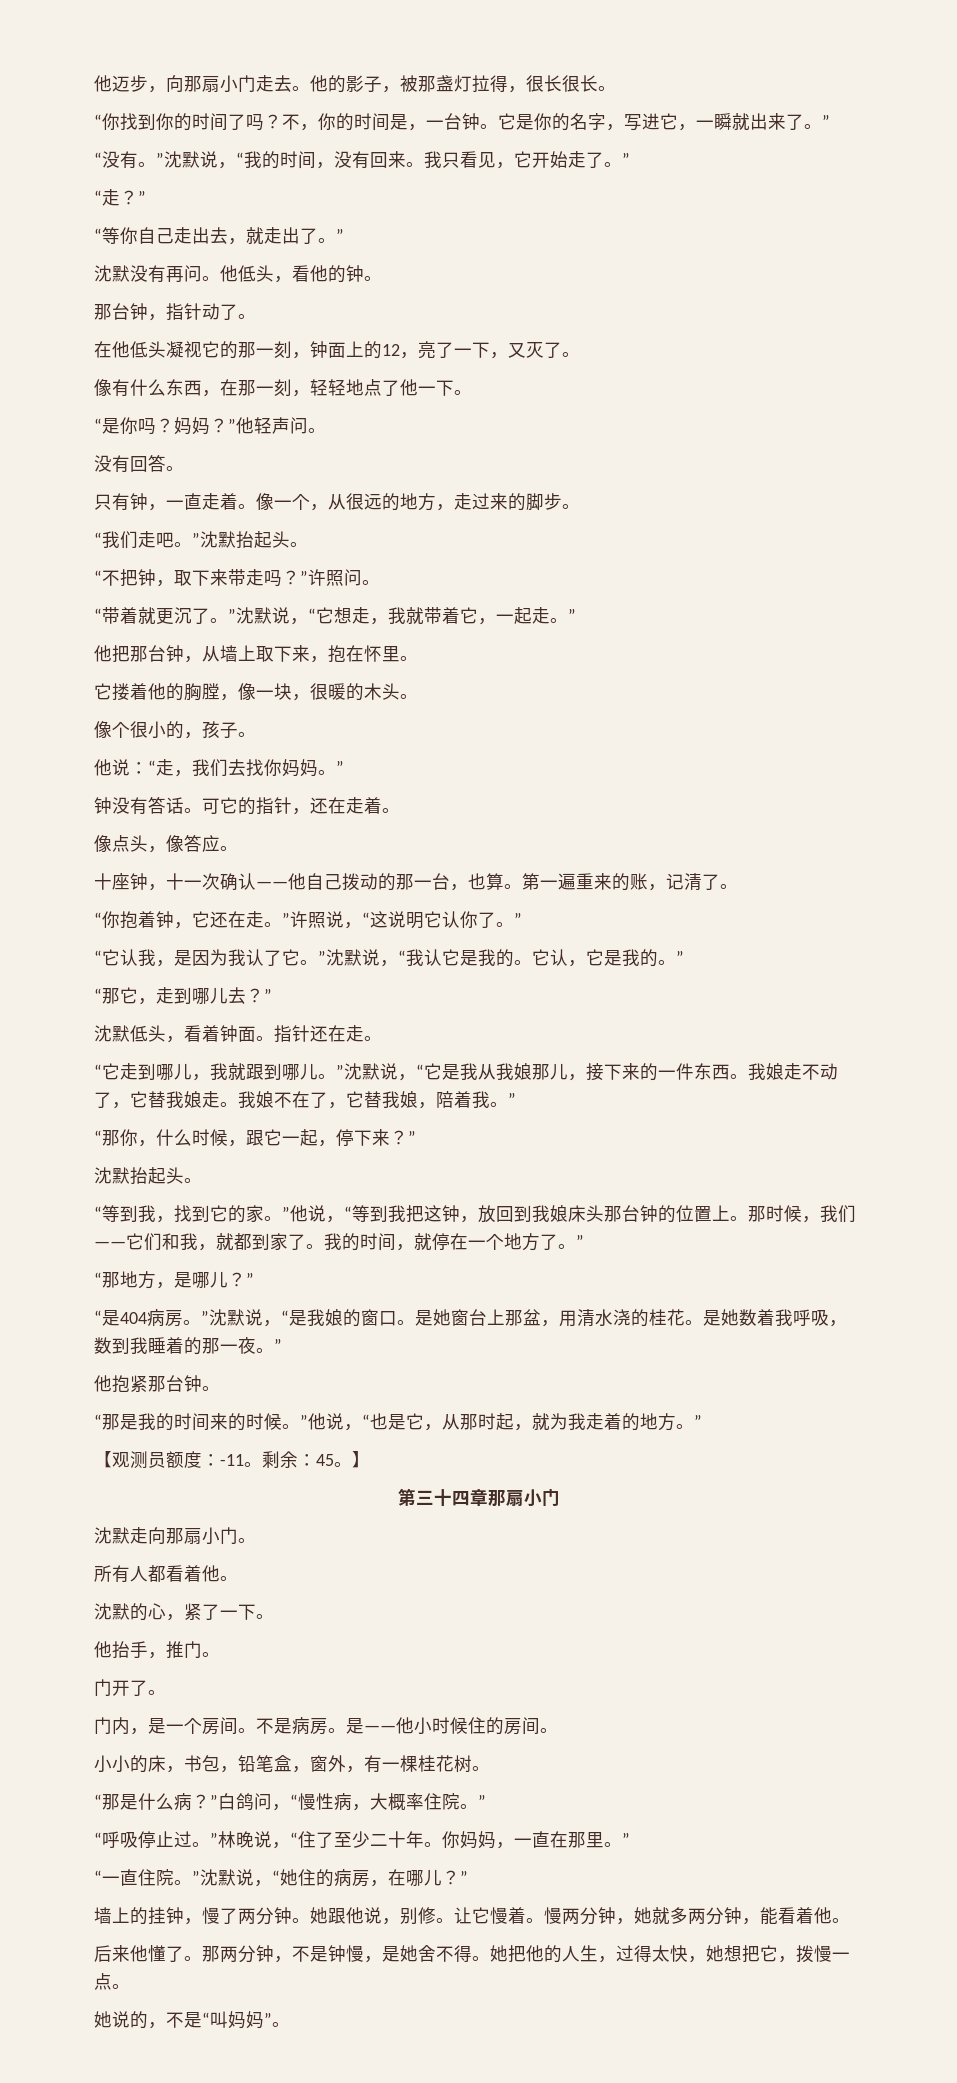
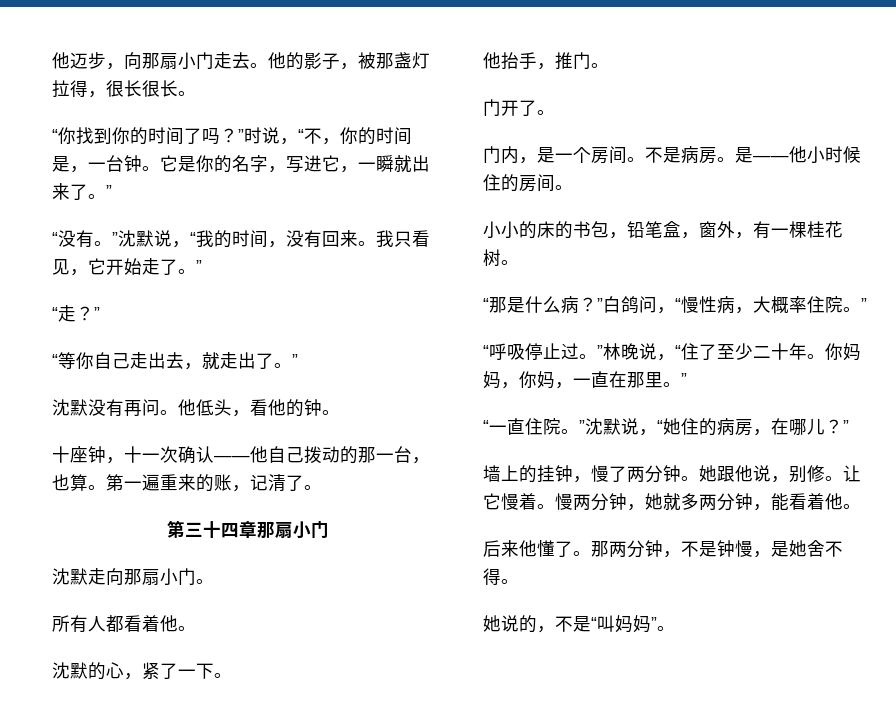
(282, 121) none -> [238,127,304,145] ”时说，“
[94,303,256,321] [94,341,580,359] [94,379,472,397] [94,417,326,435] [94,454,184,473] [94,493,580,511] [94,531,308,549] [94,569,380,587] [94,607,576,625] [94,645,418,663] [94,683,418,701] [94,721,256,739] [94,759,344,777] [94,796,400,815] [94,834,238,853] // 那台钟，指针动了。 // 在他低头凝视它的那一刻，钟面上的12，亮了一下，又灭了。 // 像有什么东西，在那一刻，轻轻地点了他一下。 // “是你吗？妈妈？”他轻声问。 // 没有回答。 // 只有钟，一直走着。像一个，从很远的地方，走过来的脚步。 // “我们走吧。”沈默抬起头。 // “不把钟，取下来带走吗？”许照问。 // “带着就更沉了。”沈默说，“它想走，我就带着它，一起走。” // 他把那台钟，从墙上取下来，抱在怀里。 // 它搂着他的胸膛，像一块，很暖的木头。 // 像个很小的，孩子。 // 他说：“走，我们去找你妈妈。” // 钟没有答话。可它的指针，还在走着。 // 像点头，像答应。 -> (340, 412) none
[94,911,522,929] [94,949,684,967] [94,987,272,1005] [94,1025,382,1043] [94,1063,838,1081] [94,1091,516,1109] [94,1129,416,1147] [94,1167,202,1185] [94,1205,856,1223] [94,1233,584,1251] [94,1271,254,1289] [94,1309,847,1327] [94,1337,282,1355] [94,1375,220,1393] [94,1413,702,1431] [94,1451,370,1469] // “你抱着钟，它还在走。”许照说，“这说明它认你了。” // “它认我，是因为我认了它。”沈默说，“我认它是我的。它认，它是我的。” // “那它，走到哪儿去？” // 沈默低头，看着钟面。指针还在走。 // “它走到哪儿，我就跟到哪儿。”沈默说，“它是我从我娘那儿，接下来的一件东西。我娘走不动了，它替我娘走。我娘不在了，它替我娘，陪着我。” // “那你，什么时候，跟它一起，停下来？” // 沈默抬起头。 // “等到我，找到它的家。”他说，“等到我把这钟，放回到我娘床头那台钟的位置上。那时候，我们——它们和我，就都到家了。我的时间，就停在一个地方了。” // “那地方，是哪儿？” // “是404病房。”沈默说，“是我娘的窗口。是她窗台上那盆，用清水浇的桂花。是她数着我呼吸，数到我睡着的那一夜。” // 他抱紧那台钟。 // “那是我的时间来的时候。”他说，“也是它，从那时起，就为我走着的地方。” // 【观测员额度：-11。剩余：45。】 -> (322, 487) none
[166,1766,184,1773] ， -> [555,221,573,239] 的
(514, 1845) none -> [519,371,573,389] 你妈，
[490,1945,850,1963] [94,1973,130,1990] 她把他的人生，过得太快，她想把它，拨慢一点。 -> (519, 581) none

